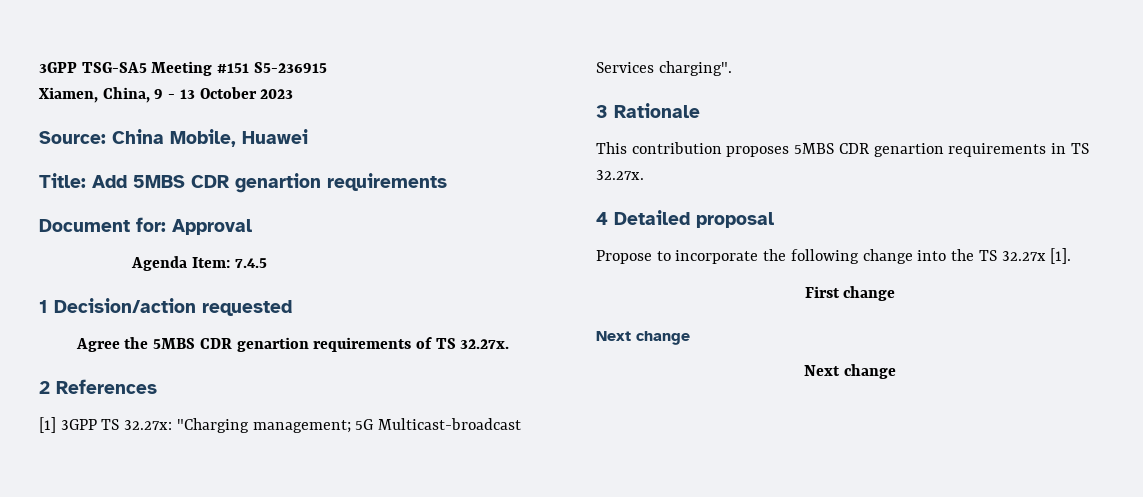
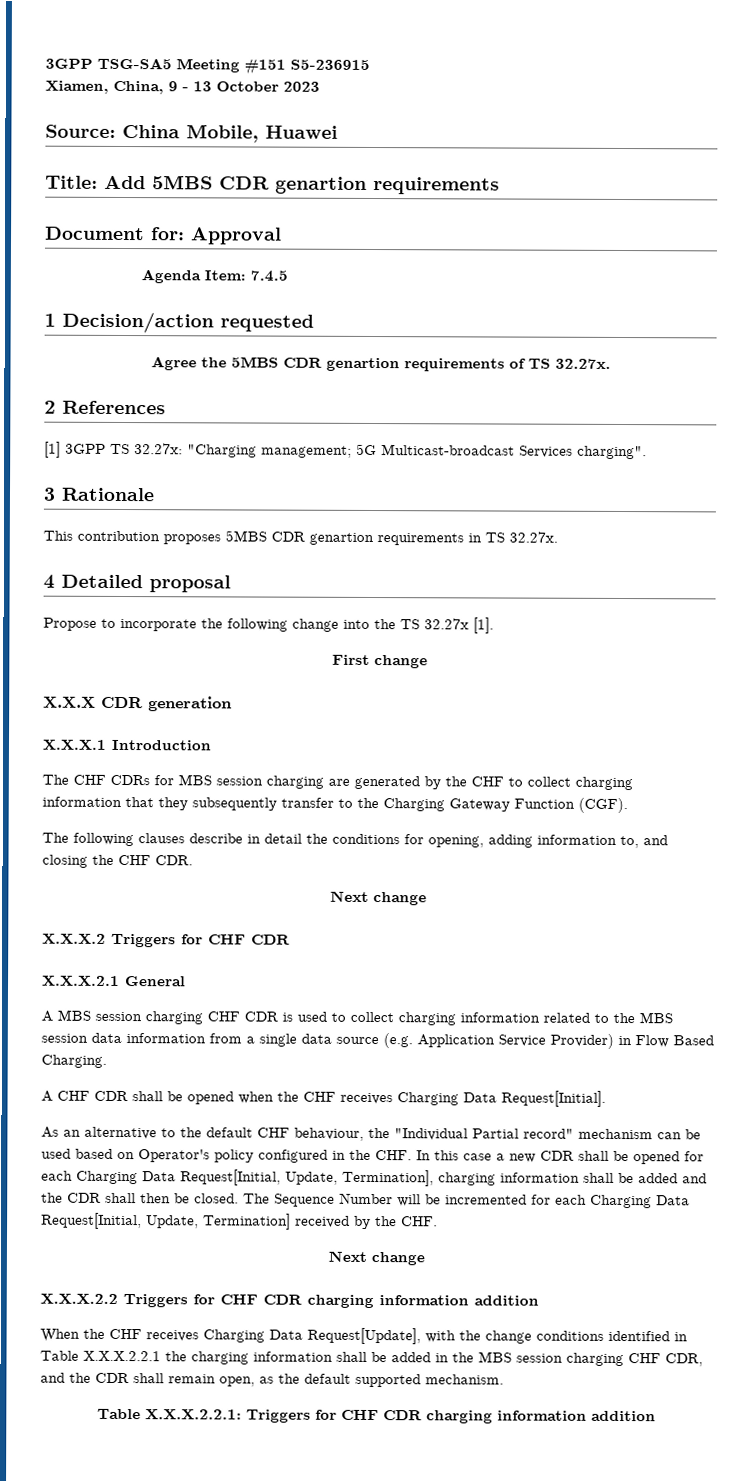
[596,331,690,345] [804,364,896,379] Next change // Next change -> [43,696,232,712] [42,739,212,751] [42,774,633,791] [42,796,628,814] [42,832,668,849] [42,854,193,868] [330,890,427,906] [42,933,290,948] [42,975,186,987] [41,1009,673,1026] [41,1032,714,1049] [41,1054,107,1068] [41,1090,606,1107] [41,1126,701,1141] [41,1148,704,1165] [41,1169,707,1187] [41,1192,690,1209] [41,1212,438,1230] [328,1250,425,1266] [40,1293,539,1309] [40,1327,688,1345] [40,1350,703,1367] [40,1372,504,1388] [97,1408,656,1424] X.X.X CDR generation // X.X.X.1 Introduction // The CHF CDRs for MBS session charging are generated by the CHF to collect charging information that they subsequently transfer to the Charging Gateway Function (CGF). // The following clauses describe in detail the conditions for opening, adding information to, and closing the CHF CDR. // Next change // X.X.X.2 Triggers for CHF CDR // X.X.X.2.1 General // A MBS session charging CHF CDR is used to collect charging information related to the MBS session data information from a single data source (e.g. Application Service Provider) in Flow Based Charging. // A CHF CDR shall be opened when the CHF receives Charging Data Request[Initial]. // As an alternative to the default CHF behaviour, the "Individual Partial record" mechanism can be used based on Operator's policy configured in the CHF. In this case a new CDR shall be opened for each Charging Data Request[Initial, Update, Termination], charging information shall be added and the CDR shall then be closed. The Sequence Number will be incremented for each Charging Data Request[Initial, Update, Termination] received by the CHF. // Next change // X.X.X.2.2 Triggers for CHF CDR charging information addition // When the CHF receives Charging Data Request[Update], with the change conditions identified in Table X.X.X.2.2.1 the charging information shall be added in the MBS session charging CHF CDR, and the CDR shall remain open, as the default supported mechanism. // Table X.X.X.2.2.1: Triggers for CHF CDR charging information addition

